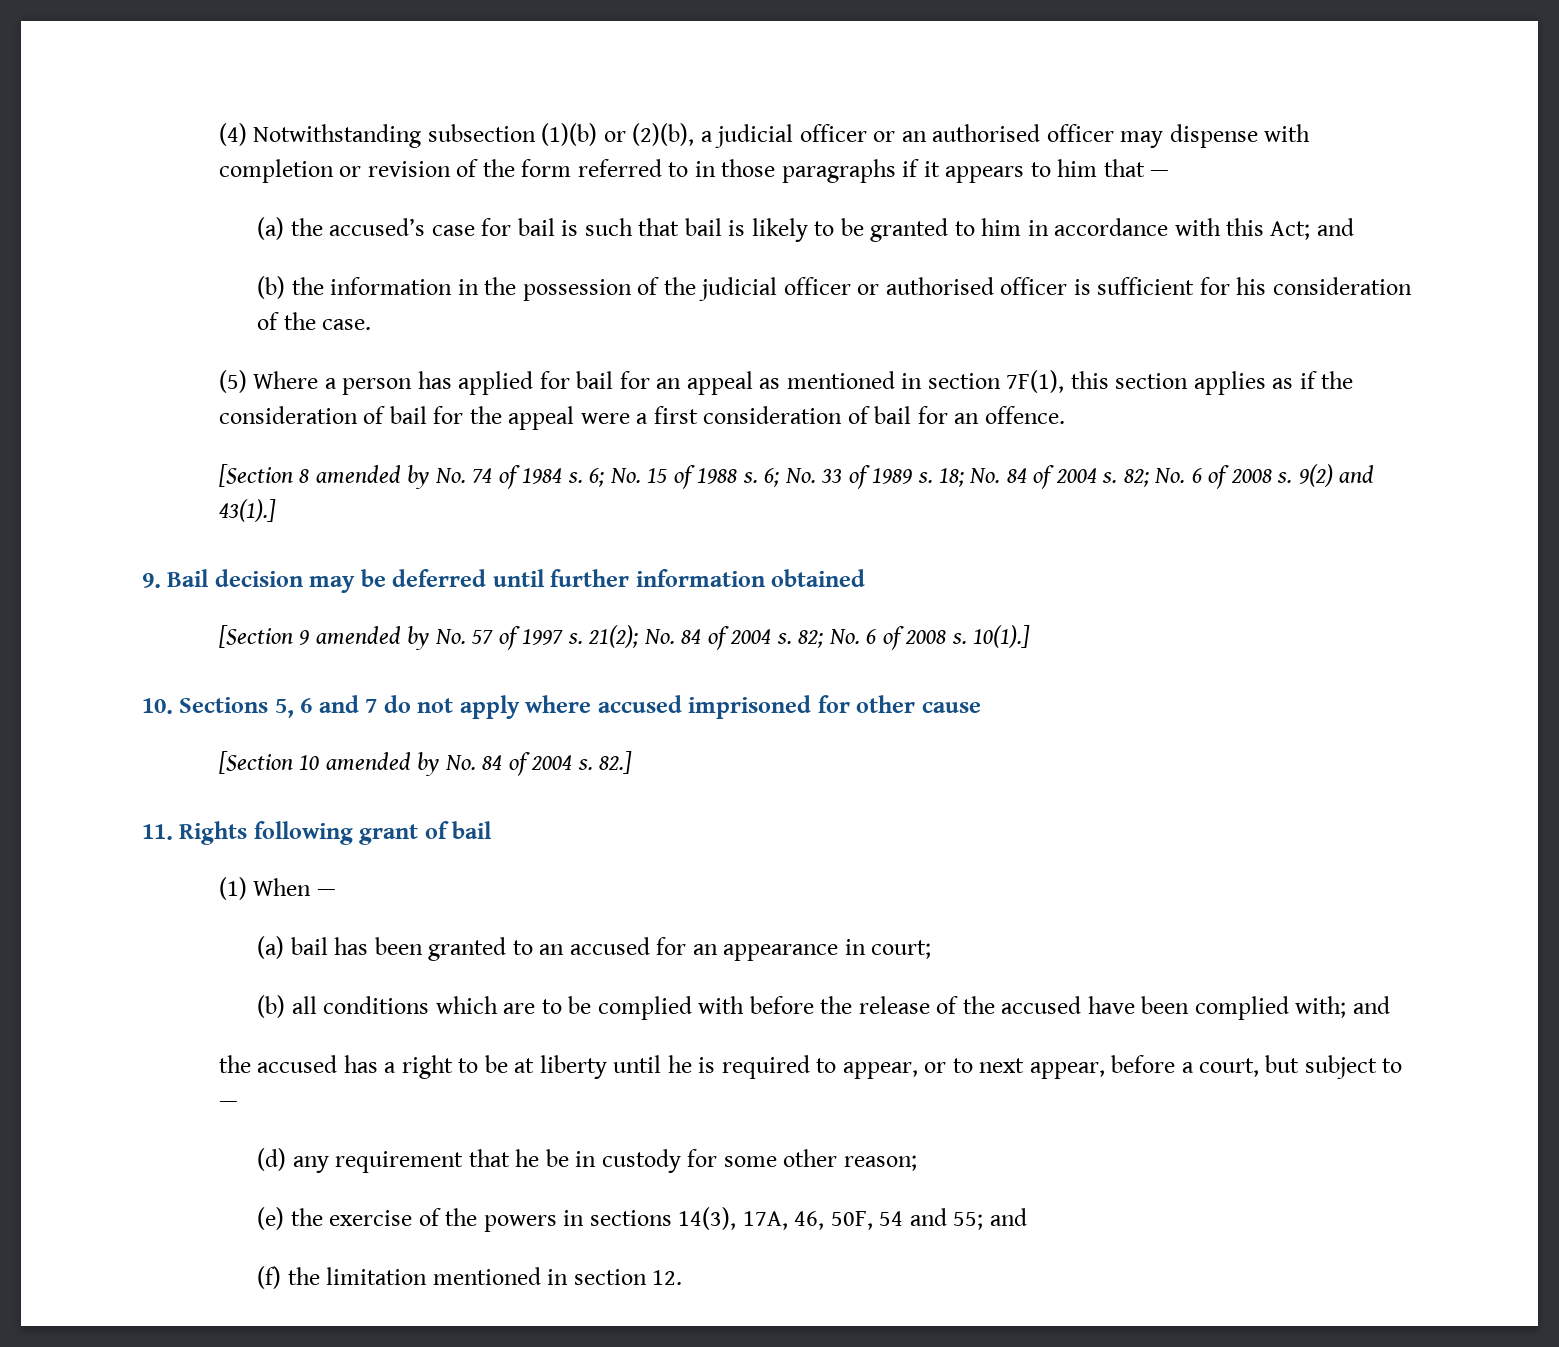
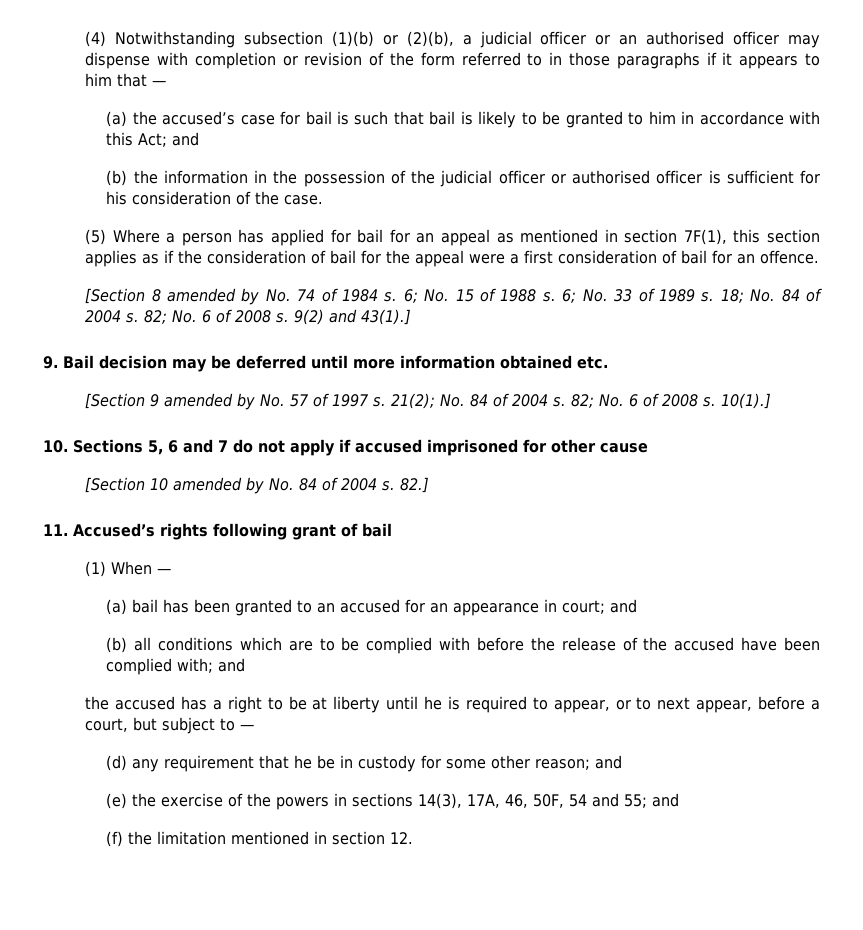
[550,569,630,587] further -> [353,359,395,369] more
(866, 578) none -> [577,356,608,369] etc.
[525,695,592,713] where -> [339,439,351,452] if
[179,821,248,845] Rights -> [73,523,208,540] Accused’s rights
(932, 949) none -> [610,599,638,613] and
(917, 1163) none -> [595,755,623,769] and

